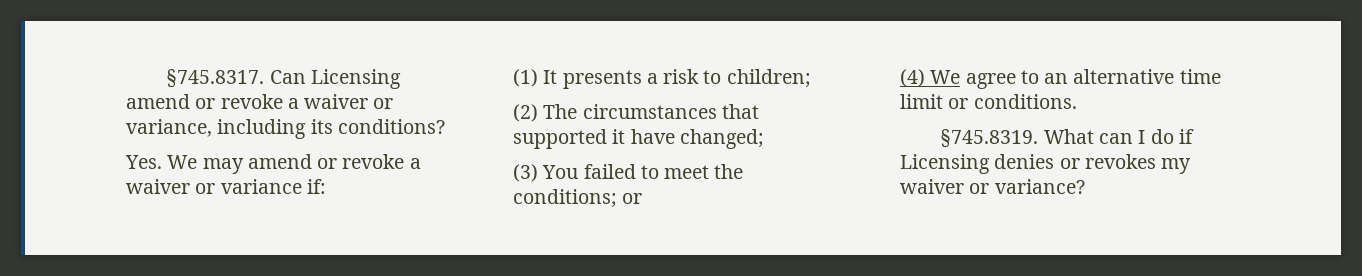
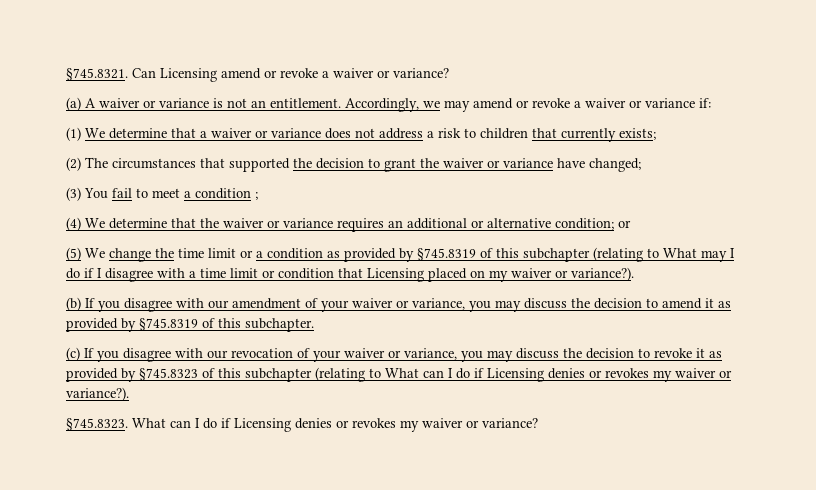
[166,69,265,88] §745.8317. -> [66,68,128,81] §745.8321.
[126,119,445,139] [125,155,198,169] variance, including its conditions? // Yes. We -> [393,68,449,78] [66,97,440,112] variance? // (a) A waiver or variance is not an entitlement. Accordingly, we
[543,69,811,89] It presents a risk to children; -> [85,128,656,142] We determine that a waiver or variance does not address a risk to children that currently exists;
[612,129,626,144] it -> [293,158,553,172] the decision to grant the waiver or variance
[583,164,636,179] failed -> [112,188,132,198] fail
[714,164,744,179] [513,189,643,208] the conditions; or -> [184,188,258,200] a condition ;
[965,69,1221,89] [900,94,1077,109] [940,129,1039,148] agree to an alternative time limit or conditions. // §745.8319. -> [109,218,631,232] [66,247,735,262] [66,267,634,282] [66,297,731,312] [66,318,314,332] [66,347,722,362] [66,367,732,382] [66,387,129,401] [66,418,128,431] determine that the waiver or variance requires an additional or alternative condition; or // (5) We change the time limit or a condition as provided by §745.8319 of this subchapter (relating to What may I do if I disagree with a time limit or condition that Licensing placed on my waiver or variance?). // (b) If you disagree with our amendment of your waiver or variance, you may discuss the decision to amend it as provided by §745.8319 of this subchapter. // (c) If you disagree with our revocation of your waiver or variance, you may discuss the decision to revoke it as provided by §745.8323 of this subchapter (relating to What can I do if Licensing denies or revokes my waiver or variance?). // §745.8323.

